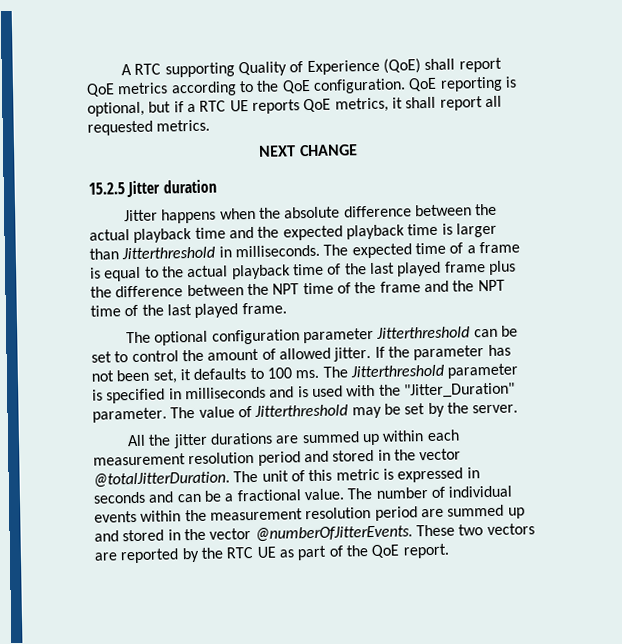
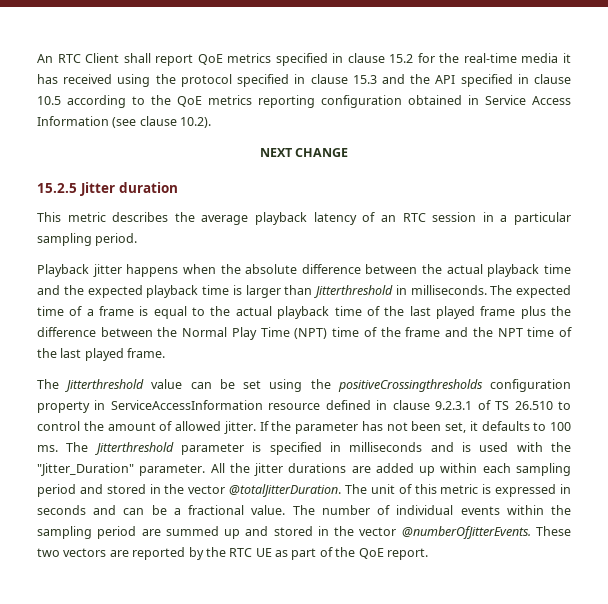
[121,57,502,78] [86,76,517,97] [87,95,502,117] [87,119,211,136] A RTC supporting Quality of Experience (QoE) shall report QoE metrics according to the QoE configuration. QoE reporting is optional, but if a RTC UE reports QoE metrics, it shall report all requested metrics. -> [37,53,572,66] [37,74,571,87] [37,95,571,108] [37,116,212,128] An RTC Client shall report QoE metrics specified in clause 15.2 for the real-time media it has received using the protocol specified in clause 15.3 and the API specified in clause 10.5 according to the QoE metrics reporting configuration obtained in Service Access Information (see clause 10.2).
[124,209,159,222] Jitter -> [37,212,572,225] [37,233,138,246] [37,264,122,277] This metric describes the average playback latency of an RTC session in a particular sampling period. // Playback jitter
[272,283,300,295] NPT -> [182,327,328,340] Normal Play Time (NPT)
[154,325,518,346] [91,351,112,363] optional configuration parameter Jitterthreshold can be set -> [65,379,571,392] [37,400,553,413] Jitterthreshold value can be set using the positiveCrossingthresholds configuration property in ServiceAccessInformation resource defined in clause 9.2.3.1 of TS 26.510
[170,402,519,419] The value of Jitterthreshold may be set by the server. // -> (206, 470) none
[301,431,360,444] summed -> [375,463,414,473] added
[93,451,255,466] measurement resolution -> [515,463,571,476] sampling
[209,507,372,521] measurement resolution -> [37,526,92,539] sampling

